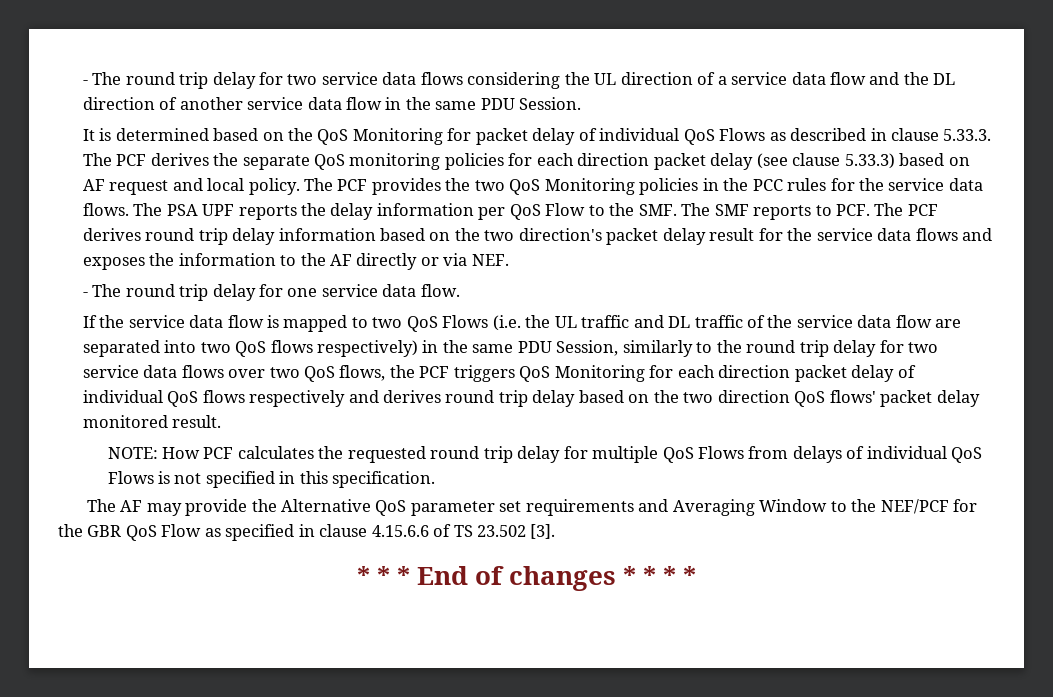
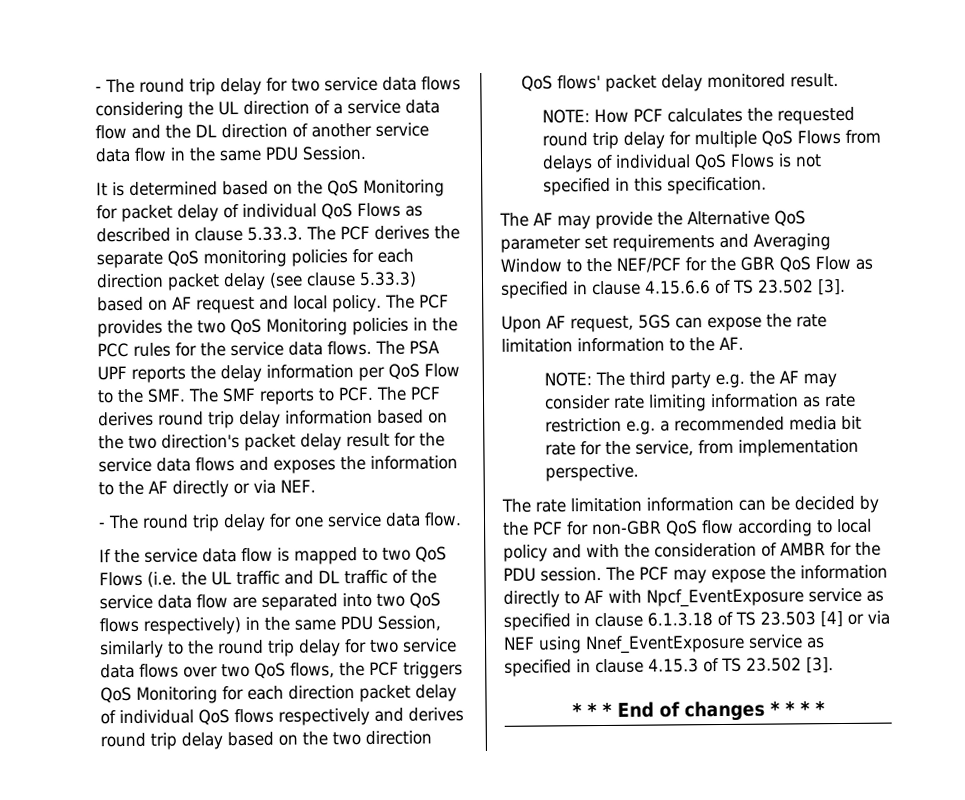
(556, 531) none -> [501,313,827,333] [501,336,744,353] [544,370,838,389] [544,393,857,412] [545,415,863,435] [545,438,860,457] [545,463,640,482] [501,495,879,513] [503,518,872,537] [503,541,881,562] [503,564,888,584] [503,587,884,608] [503,610,890,631] [503,634,825,655] [504,657,834,677] // Upon AF request, 5GS can expose the rate limitation information to the AF. // NOTE: The third party e.g. the AF may consider rate limiting information as rate restriction e.g. a recommended media bit rate for the service, from implementation perspective. // The rate limitation information can be decided by the PCF for non-GBR QoS flow according to local policy and with the consideration of AMBR for the PDU session. The PCF may expose the information directly to AF with Npcf_EventExposure service as specified in clause 6.1.3.18 of TS 23.503 [4] or via NEF using Nnef_EventExposure service as specified in clause 4.15.3 of TS 23.502 [3].

